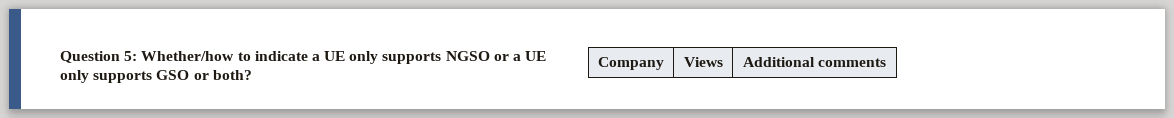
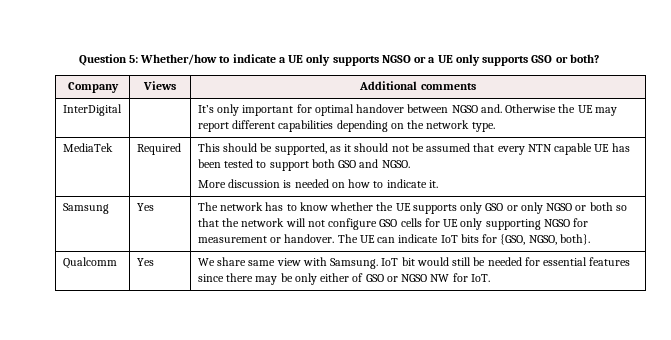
(887, 62) none -> [62,104,122,116] [197,104,617,116] [197,120,495,132] [62,143,113,152] [136,143,181,155] [197,143,630,155] [197,159,410,171] [197,179,438,188] [62,203,109,214] [136,203,154,211] [197,202,627,214] [197,218,589,230] [197,234,590,245] [62,257,117,269] [136,258,154,266] [197,257,631,269] [197,273,490,285] // InterDigital | | It’s only important for optimal handover between NGSO and. Otherwise the UE may report different capabilities depending on the network type. // MediaTek | Required | This should be supported, as it should not be assumed that every NTN capable UE has been tested to support both GSO and NGSO. // More discussion is needed on how to indicate it. // Samsung | Yes | The network has to know whether the UE supports only GSO or only NGSO or both so that the network will not configure GSO cells for UE only supporting NGSO for measurement or handover. The UE can indicate IoT bits for {GSO, NGSO, both}. // Qualcomm | Yes | We share same view with Samsung. IoT bit would still be needed for essential features since there may be only either of GSO or NGSO NW for IoT.

